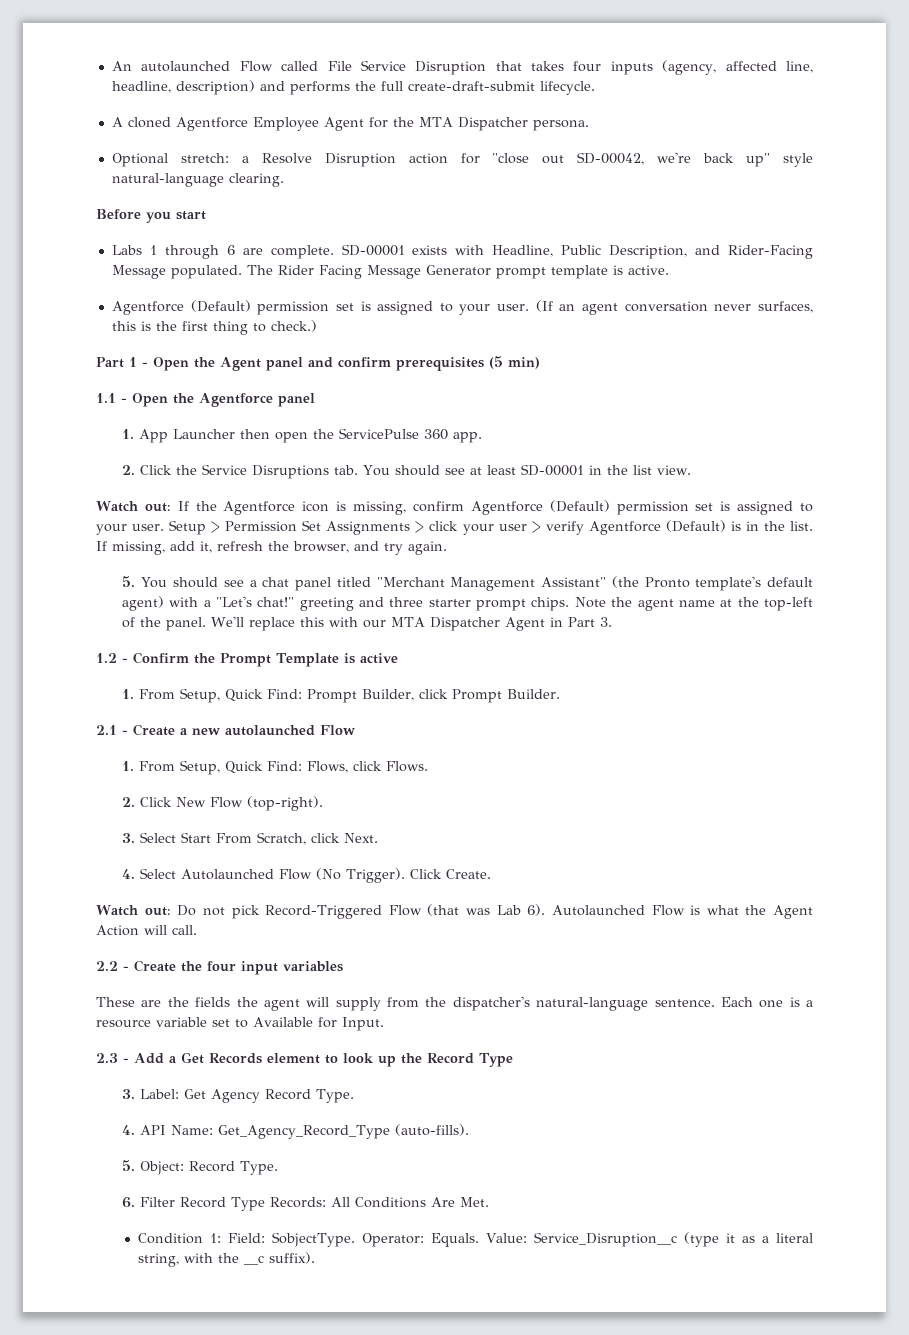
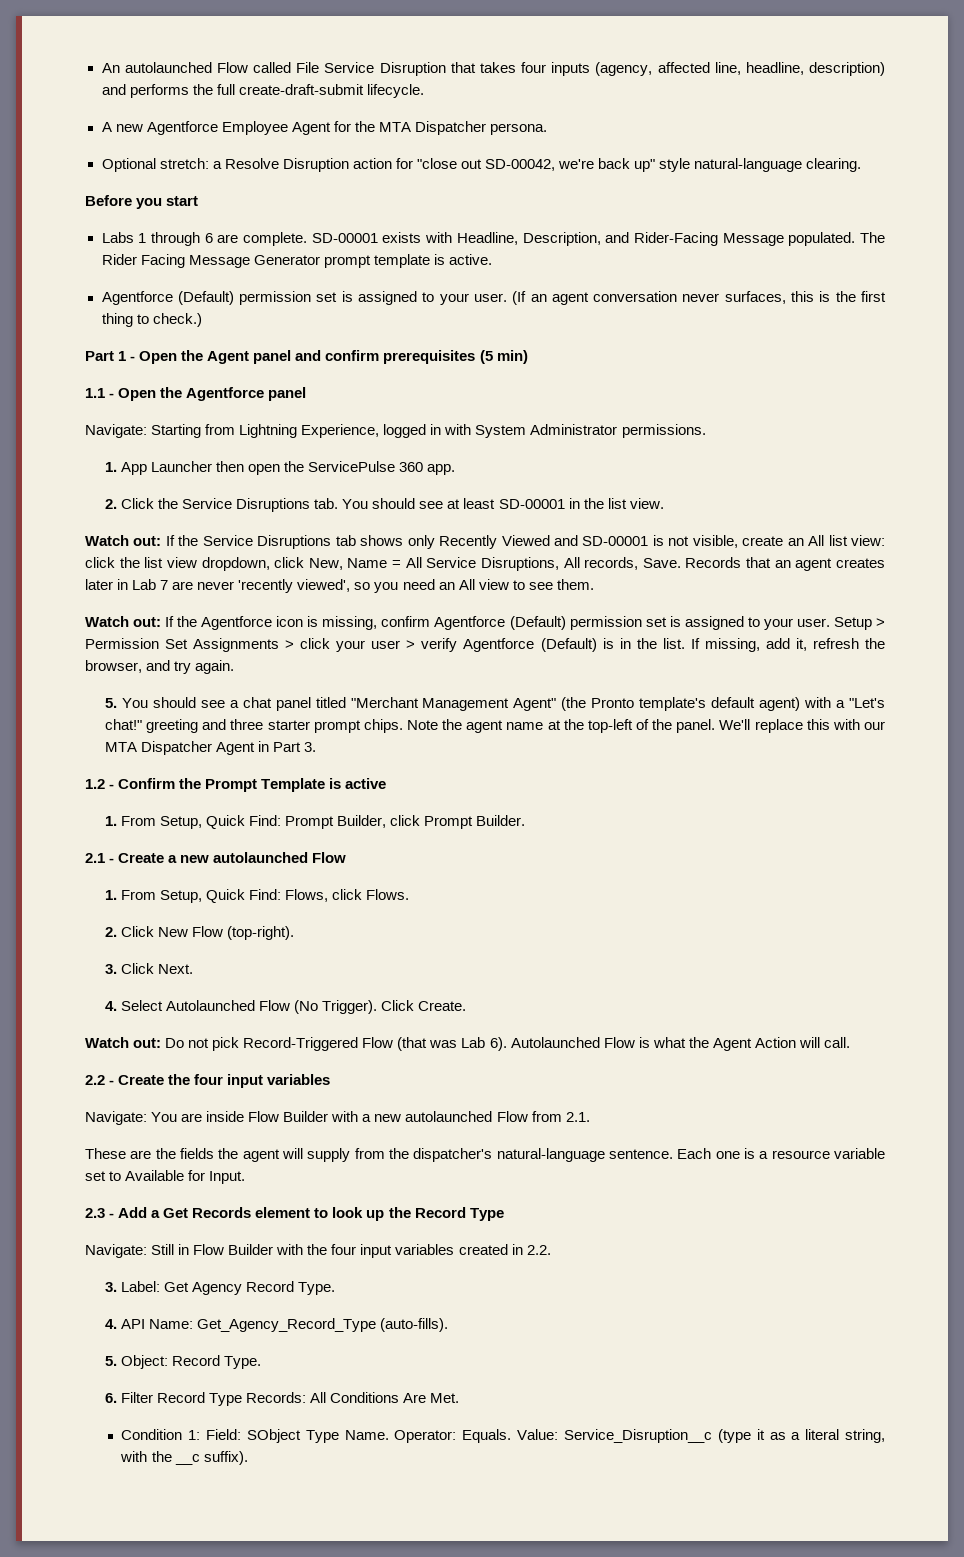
[127,117,171,128] cloned -> [115,124,143,132] new
[561,245,602,255] Public -> (518, 238) none
(315, 400) none -> [85,424,706,438] // Navigate: Starting from Lightning Experience, logged in with System Administrator permissions.
(691, 470) none -> [85,535,886,549] [85,557,886,571] [85,579,594,593] // Watch out: If the Service Disruptions tab shows only Recently Viewed and SD-00001 is not visible, create an All list view: click the list view dropdown, click New, Name = All Service Disruptions, All records, Save. Records that an agent creates later in Lab 7 are never 'recently viewed', so you need an All view to see them.
[541,577,607,587] Assistant" -> [513,698,557,711] Agent"
[139,832,340,845] Select Start From Scratch, click -> [121,963,155,974] Click
(343, 966) none -> [85,1111,590,1125] // Navigate: You are inside Flow Builder with a new autolaunched Flow from 2.1.
(513, 1060) none -> [85,1244,551,1258] // Navigate: Still in Flow Builder with the four input variables created in 2.2.
[271,1232,355,1247] SobjectType. -> [246,1429,389,1443] SObject Type Name.

